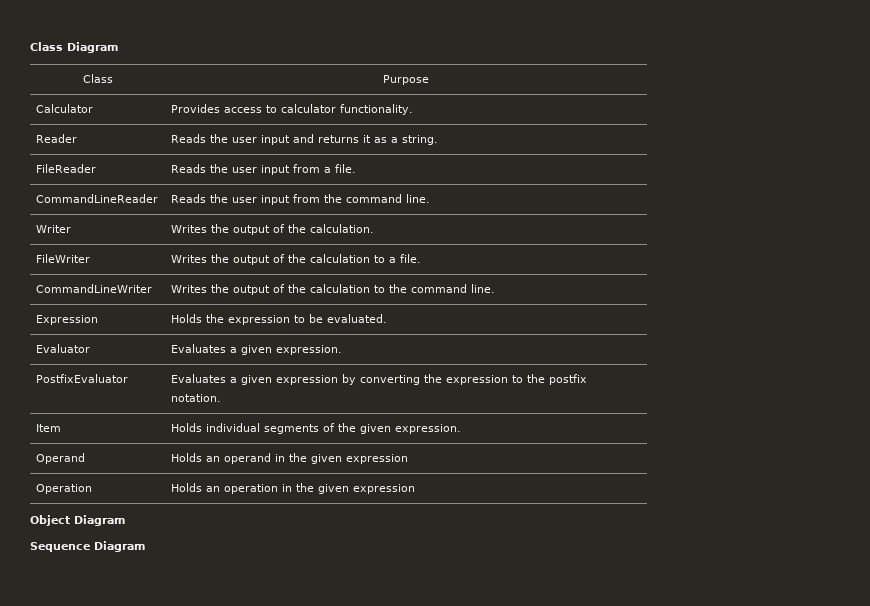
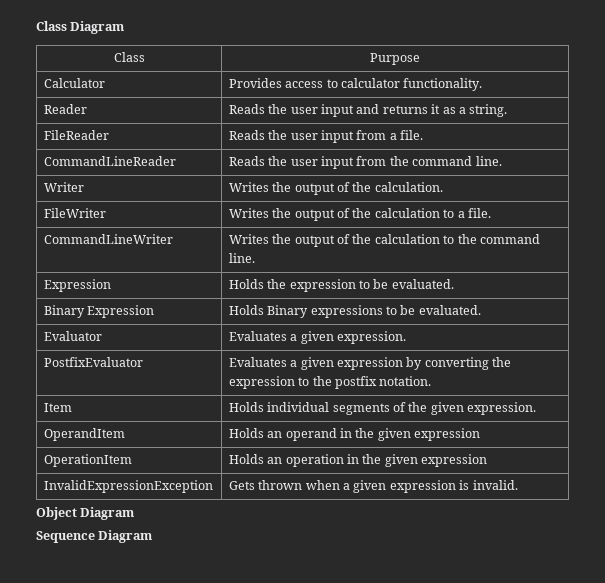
(388, 318) none -> [43,305,155,318] [228,305,481,318] // Binary Expression | Holds Binary expressions to be evaluated.
[36,453,86,464] Operand -> [43,428,125,441] OperandItem
[36,484,93,494] Operation -> [43,454,132,467] OperationItem
(416, 489) none -> [43,480,213,493] [228,480,518,493] // InvalidExpressionException | Gets thrown when a given expression is invalid.

